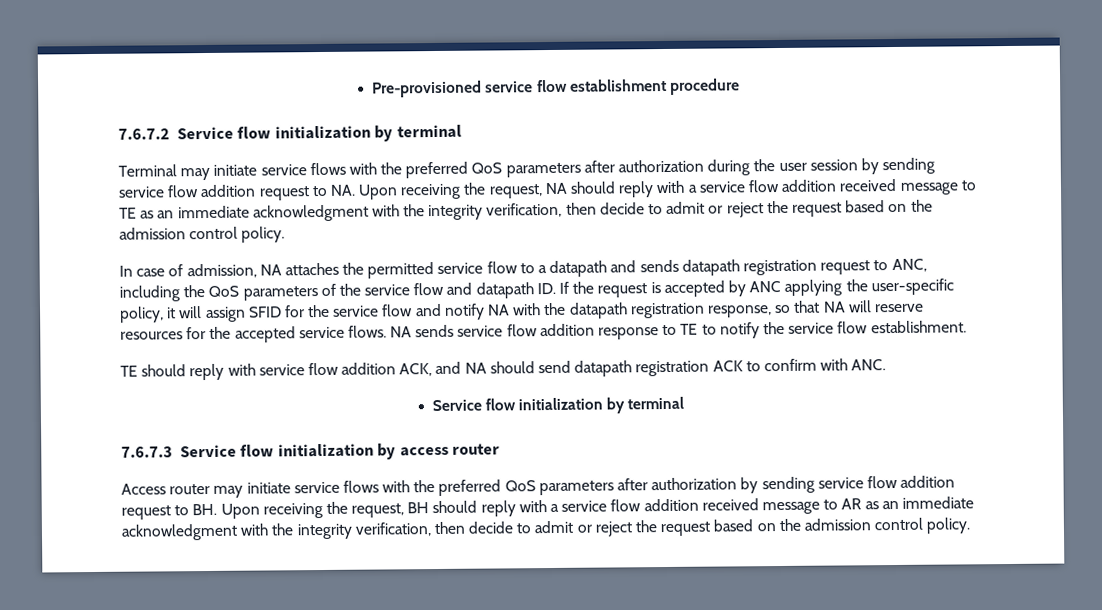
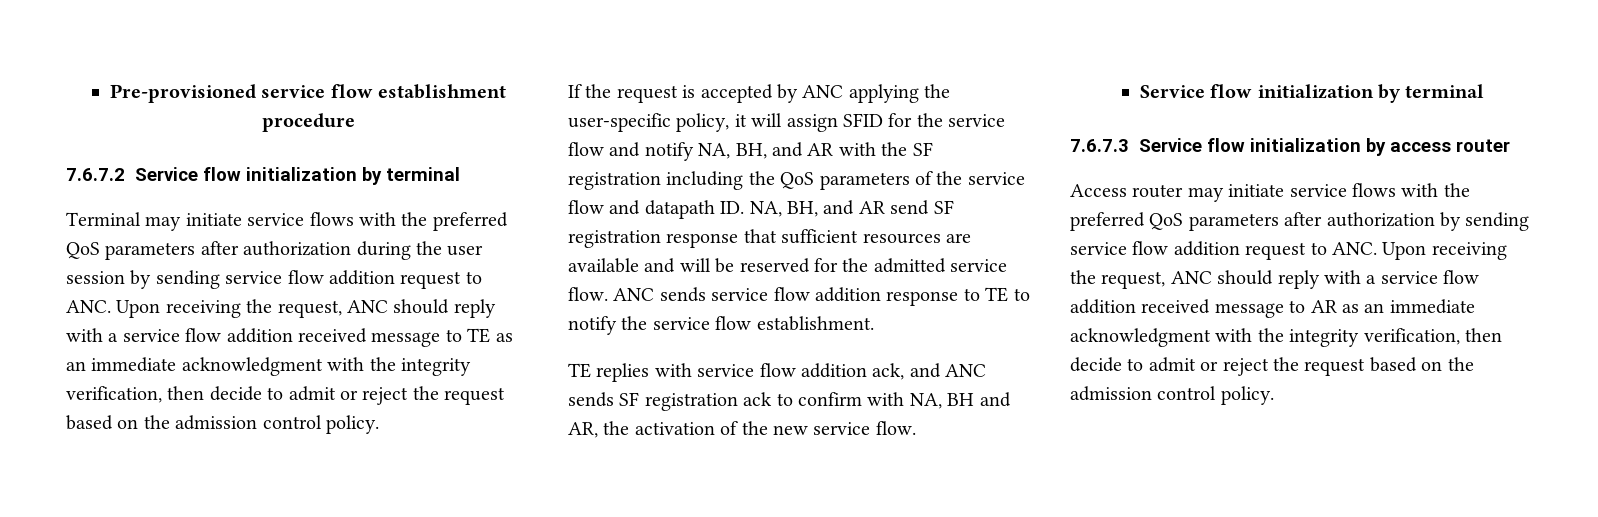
[329,182,568,200] NA. Upon receiving the request, NA -> [66,299,388,318] ANC. Upon receiving the request, ANC
[119,258,927,279] [119,282,556,302] In case of admission, NA attaches the permitted service flow to a datapath and sends datapath registration request to ANC, including the QoS parameters of the service flow and datapath ID. -> (379, 424) none
[487,300,924,319] [120,325,413,343] NA with the datapath registration response, so that NA will reserve resources for the accepted service flows. NA -> [698,142,933,159] [568,171,1025,190] [568,200,954,219] [568,229,971,248] [568,258,1008,273] [568,287,655,301] NA, BH, and AR with the SF registration including the QoS parameters of the service flow and datapath ID. NA, BH, and AR send SF registration response that sufficient resources are available and will be reserved for the admitted service flow. ANC
[141,363,225,381] should reply -> [596,363,650,382] replies
[399,358,887,377] ACK, and NA should send datapath registration ACK to confirm with ANC. -> [872,363,987,380] [568,392,1011,411] [568,421,916,438] ack, and ANC sends SF registration ack to confirm with NA, BH and AR, the activation of the new service flow.
[192,501,430,519] BH. Upon receiving the request, BH -> [1332,242,1507,260] [1070,270,1212,289] ANC. Upon receiving the request, ANC

